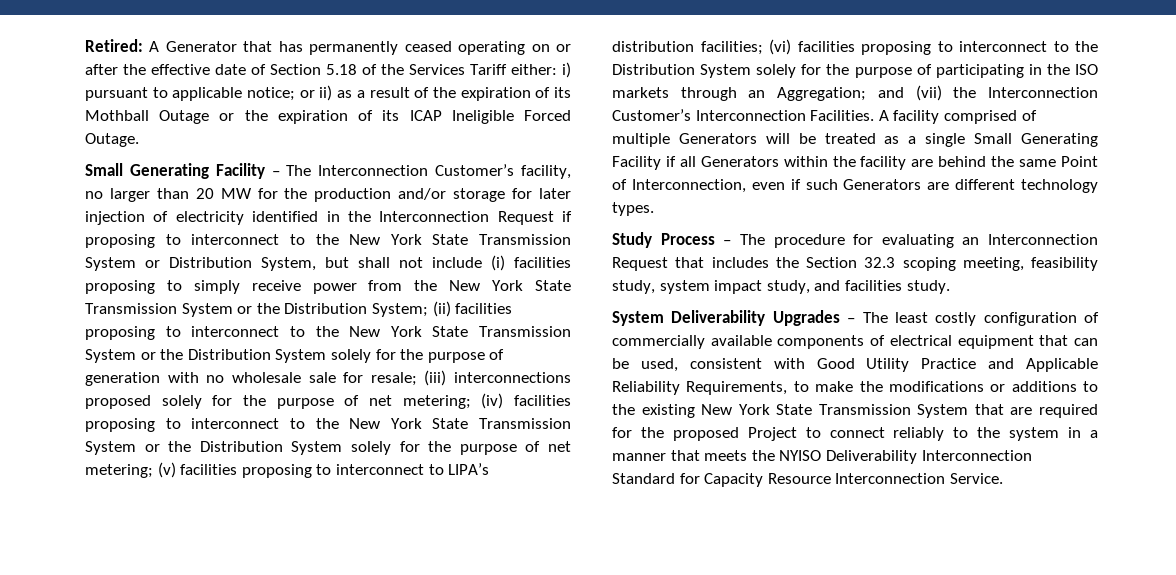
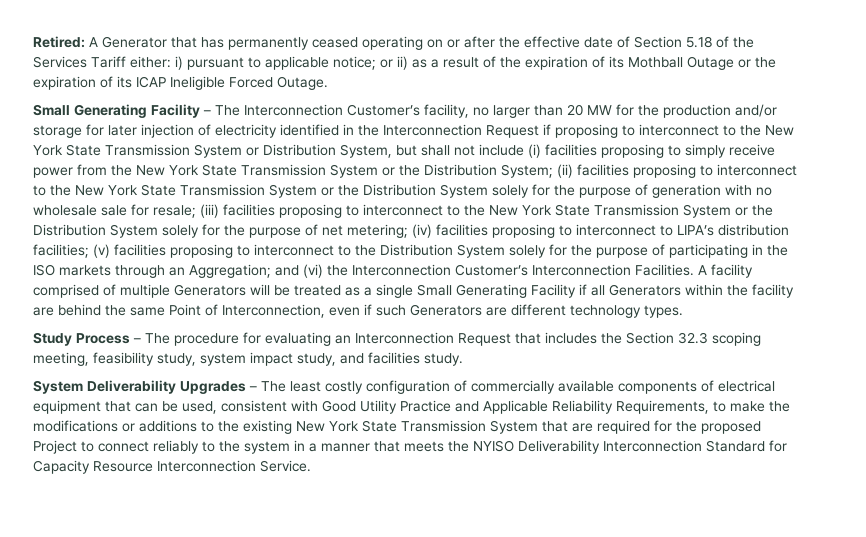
[454,372,571,383] [85,393,504,409] interconnections proposed solely for the purpose of net metering; (iv) -> (219, 211) none
[157,462,176,478] (v) -> [412,224,432,238] (iv)
[769,39,791,55] (vi) -> [93,244,110,258] (v)
[915,85,942,101] (vii) -> [303,264,323,278] (vi)

